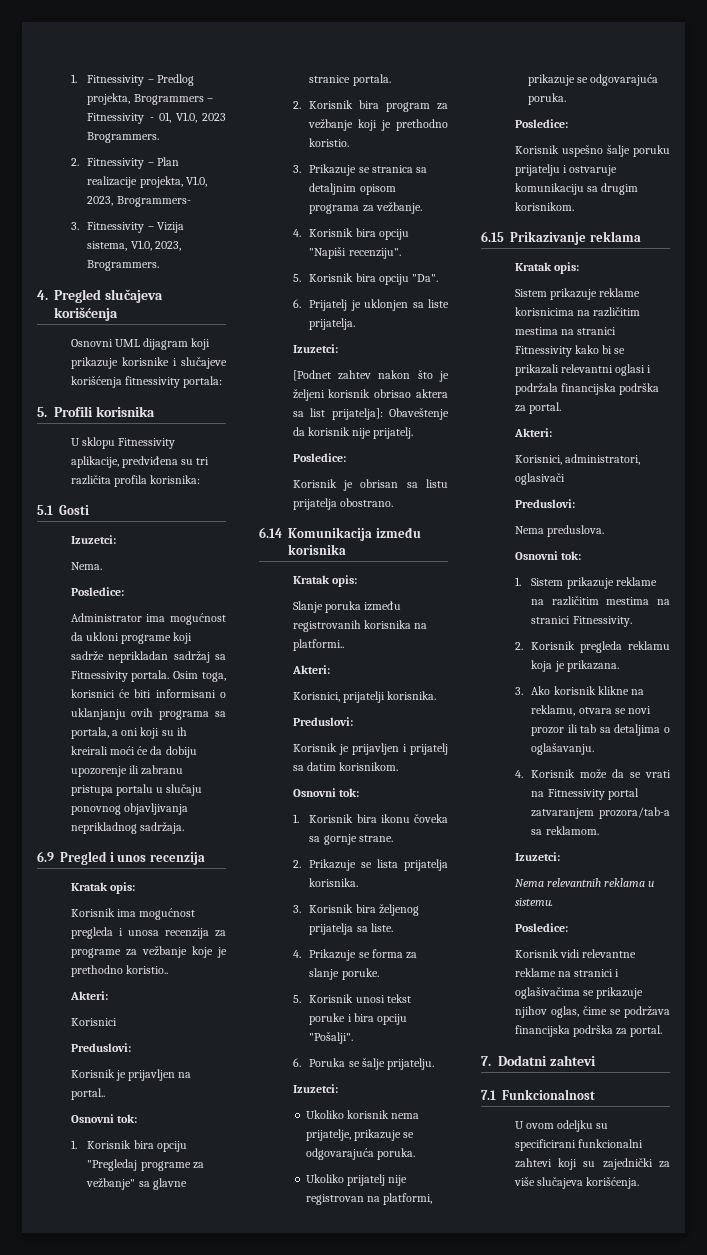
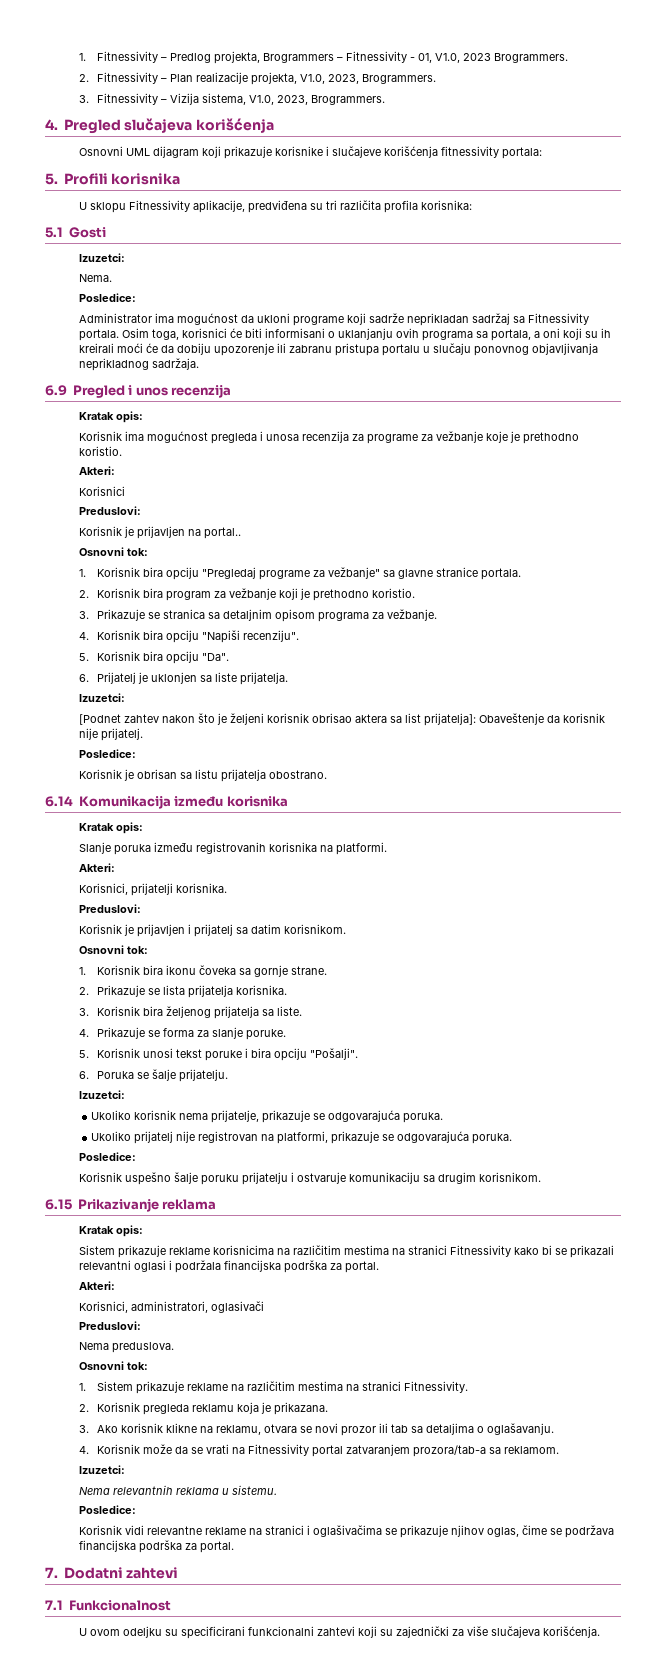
[116,196,191,207] Brogrammers- -> [361,74,436,84] Brogrammers.
[125,965,168,974] koristio.. -> [79,446,123,456] koristio.
[292,639,344,651] platformi.. -> [336,842,388,855] platformi.

